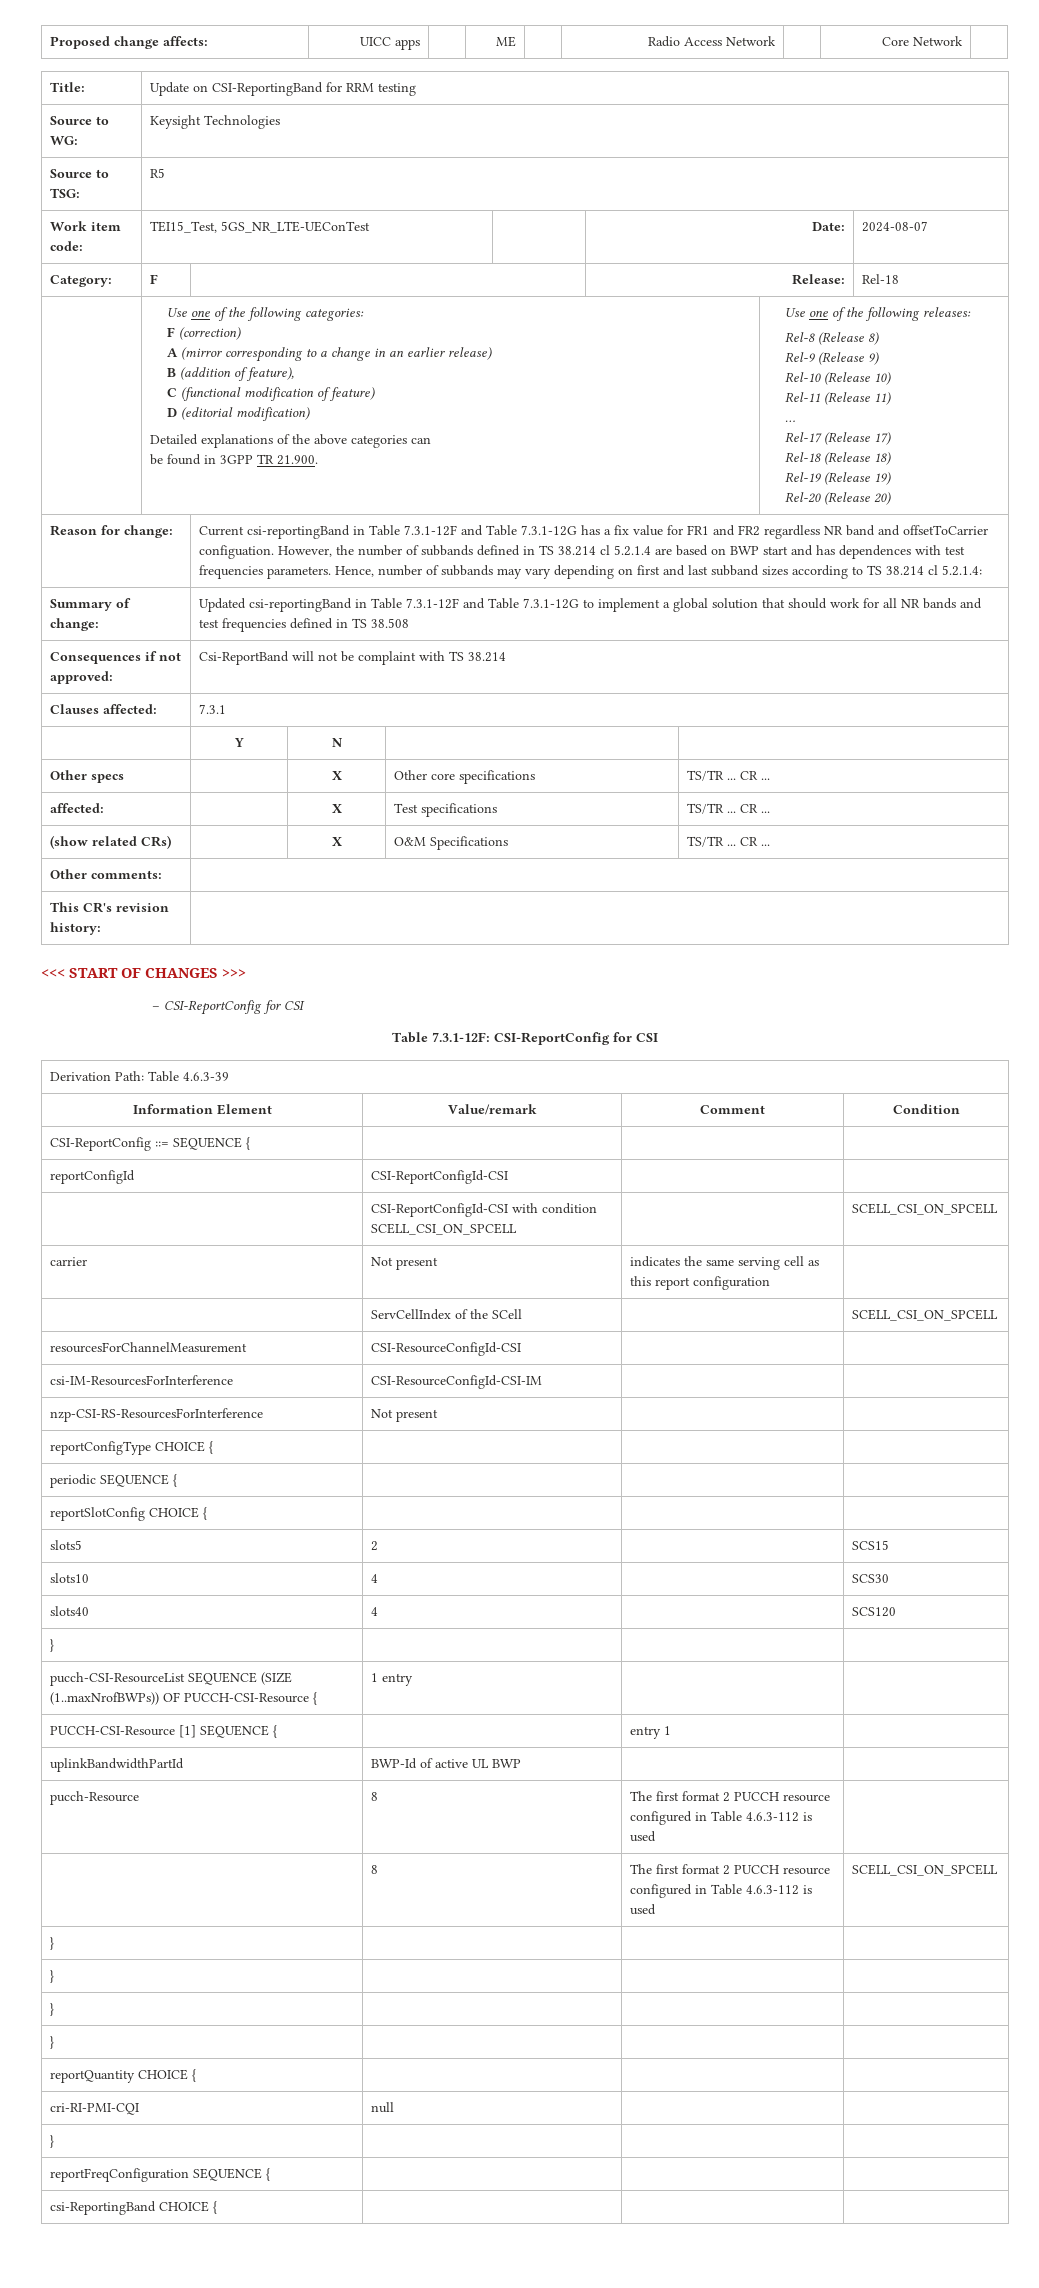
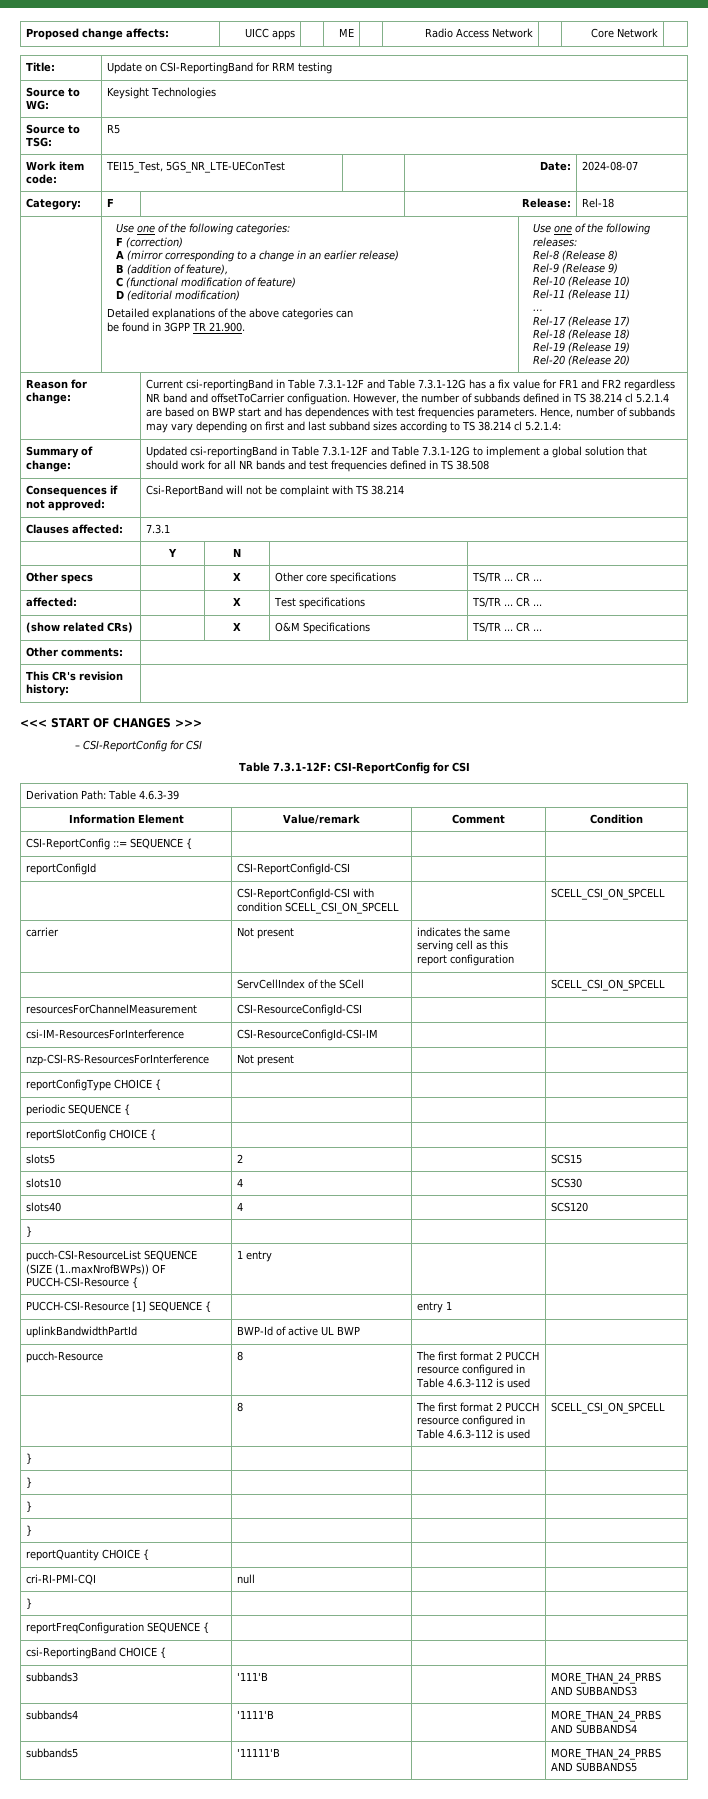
(218, 2207) none -> [26,1672,79,1682] [237,1672,269,1681] [551,1672,662,1684] [551,1686,638,1696] [26,1710,79,1720] [237,1710,275,1719] [551,1710,662,1722] [551,1724,638,1734] [26,1748,79,1758] [237,1748,281,1757] [551,1748,662,1760] [551,1762,638,1772] // subbands3 | '111'B | | MORE_THAN_24_PRBS AND SUBBANDS3 // subbands4 | '1111'B | | MORE_THAN_24_PRBS AND SUBBANDS4 // subbands5 | '11111'B | | MORE_THAN_24_PRBS AND SUBBANDS5

